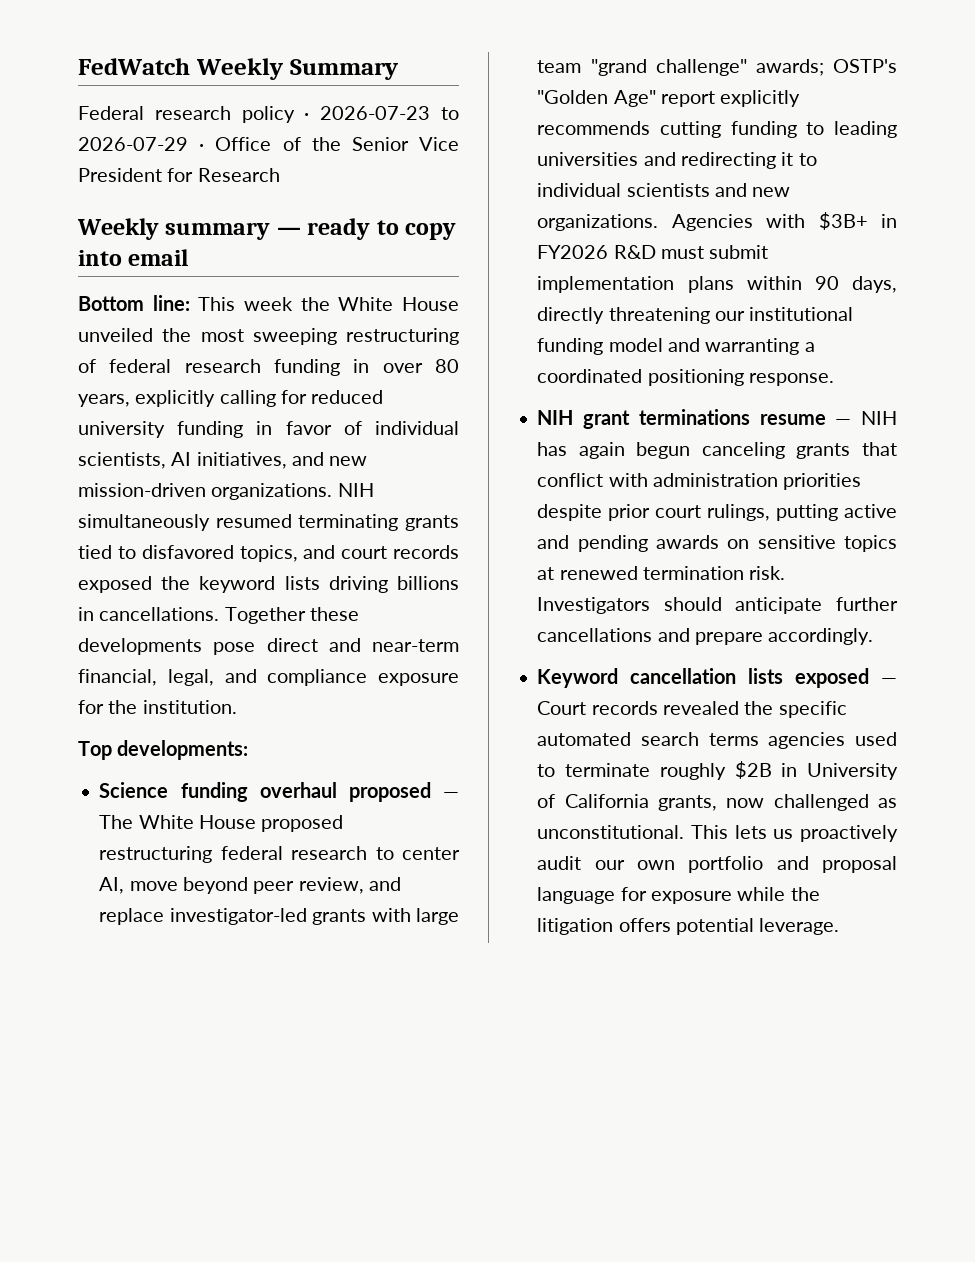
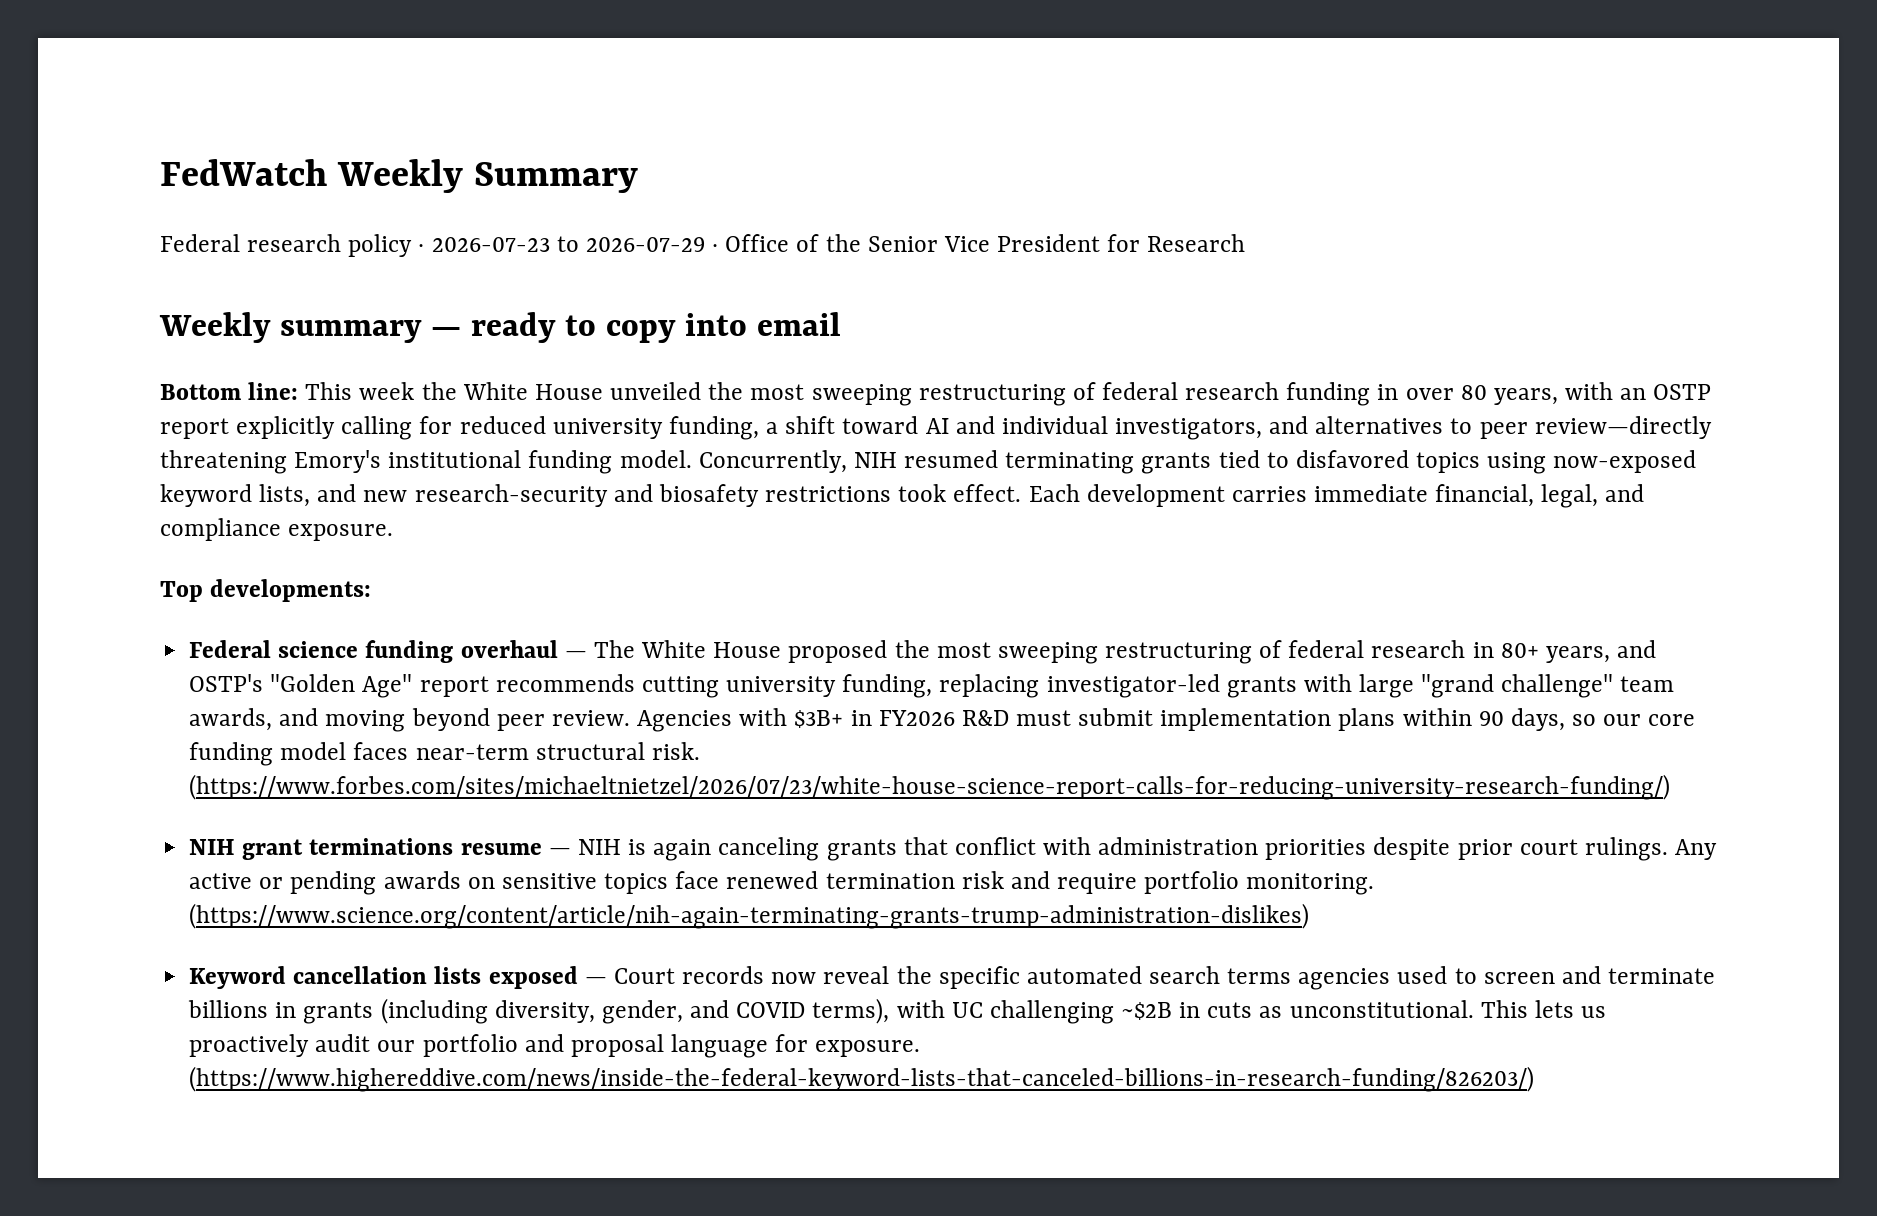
(130, 400) none -> [1565,382,1712,400] [160,418,229,439] with an OSTP report
[177,421,459,438] [78,452,368,469] [78,483,374,500] [78,514,210,531] funding in favor of individual scientists, AI initiatives, and new mission-driven organizations. NIH simultaneously -> [668,416,1712,440] [160,450,897,474] funding, a shift toward AI and individual investigators, and alternatives to peer review—directly threatening Emory's institutional funding model. Concurrently, NIH
[239,545,459,562] [78,576,459,593] [78,607,359,624] [78,638,459,655] [78,669,459,686] [78,700,237,714] topics, and court records exposed the keyword lists driving billions in cancellations. Together these developments pose direct and near-term financial, legal, and compliance exposure for the institution. -> [1416,450,1697,474] [160,484,1645,508] [160,518,394,541] topics using now-exposed keyword lists, and new research-security and biosafety restrictions took effect. Each development carries immediate financial, legal, and compliance exposure.
[99,782,169,798] Science -> [189,640,359,658] Federal science
[348,782,431,802] proposed -> (558, 649) none
[99,846,460,863] [99,877,401,894] [99,908,165,925] restructuring federal research to center AI, move beyond peer review, and replace -> [894,640,1657,664] [189,674,1040,698] the most sweeping restructuring of federal research in 80+ years, and OSTP's "Golden Age" report recommends cutting university funding, replacing
[537,60,582,73] team -> (1415, 686) none
[755,59,897,76] [537,90,801,107] [537,121,897,138] [537,152,817,169] [537,183,791,197] [537,214,659,231] awards; OSTP's "Golden Age" report explicitly recommends cutting funding to leading universities and redirecting it to individual scientists and new organizations. -> [1620,676,1675,692] [189,708,630,732] team awards, and moving beyond peer review.
[537,307,854,324] [537,338,815,355] [537,369,834,386] directly threatening our institutional funding model and warranting a coordinated positioning response. -> [1572,714,1696,726] [189,742,700,766] [189,774,1671,800] so our core funding model faces near-term structural risk. (https://www.forbes.com/sites/michaeltnietzel/2026/07/23/white-house-science-report-calls-for-reducing-university-research-funding/)
[537,442,691,459] has again begun -> [628,839,712,861] is again
[707,504,897,521] [537,535,570,549] rulings, putting active and -> [1584,837,1718,861] [189,873,284,889] rulings. Any active or
[537,567,555,580] at -> [675,871,720,889] face
[749,566,786,580] [537,597,898,614] [537,628,874,645] risk. Investigators should anticipate further cancellations and prepare accordingly. -> [961,871,1375,895] [189,903,1310,929] risk and require portfolio monitoring. (https://www.science.org/content/article/nih-again-terminating-grants-trump-administration-dislikes)
[662,701,739,715] revealed -> [771,966,890,984] now reveal
[565,761,898,780] [537,794,869,811] terminate roughly $2B in University of California grants, now challenged -> [1483,966,1716,984] [188,998,1253,1024] screen and terminate billions in grants (including diversity, gender, and COVID terms), with UC challenging ~$2B in cuts
[637,860,676,870] own -> (416, 1046) none
[650,887,820,904] [537,918,840,935] exposure while the litigation offers potential leverage. -> [815,1040,921,1057] [189,1066,1535,1092] exposure. (https://www.highereddive.com/news/inside-the-federal-keyword-lists-that-canceled-billions-in-research-funding/826203/)

